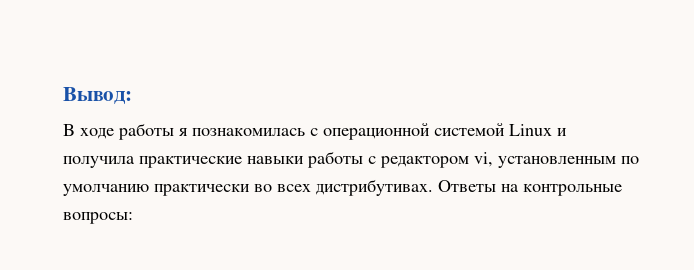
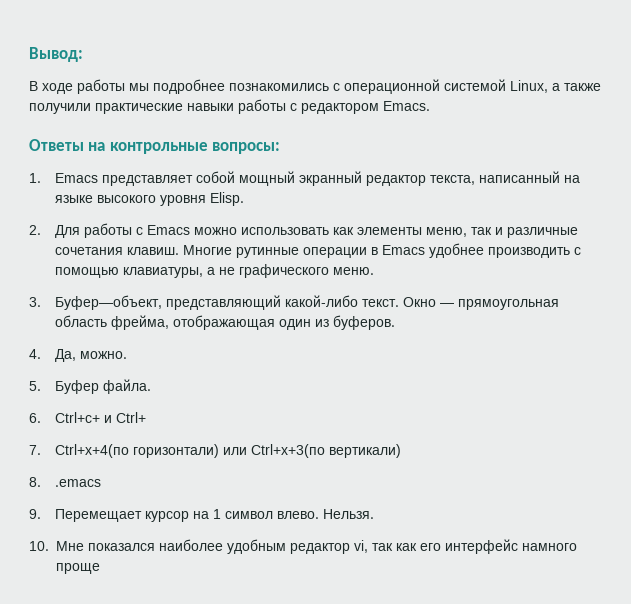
[179,123,567,140] [63,156,135,168] я познакомилась с операционной системой Linux и получила -> [129,79,601,94] [29,103,91,114] мы подробнее познакомились с операционной системой Linux, а также получили
[474,152,639,168] [63,179,622,196] [63,212,133,224] vi, установленным по умолчанию практически во всех дистрибутивах. Ответы на контрольные вопросы: -> [383,101,430,111] [29,139,281,154] [29,171,581,186] [55,192,245,206] [29,223,579,238] [55,243,582,258] [55,264,375,278] [29,295,560,310] [55,315,396,330] [29,349,128,362] [29,379,152,394] [29,412,147,423] [29,444,402,458] [29,477,102,487] [29,509,375,522] [29,539,577,554] [56,563,100,574] Emacs. // Ответы на контрольные вопросы: // 1. Emacs представляет собой мощный экранный редактор текста, написанный на языке высокого уровня Elisp. // 2. Для работы с Emacs можно использовать как элементы меню, так и различные сочетания клавиш. Многие рутинные операции в Emacs удобнее производить с помощью клавиатуры, а не графического меню. // 3. Буфер—объект, представляющий какой-либо текст. Окно — прямоугольная область фрейма, отображающая один из буферов. // 4. Да, можно. // 5. Буфер файла. // 6. Ctrl+c+ и Ctrl+ // 7. Ctrl+x+4(по горизонтали) или Ctrl+x+3(по вертикали) // 8. .emacs // 9. Перемещает курсор на 1 символ влево. Нельзя. // 10. Мне показался наиболее удобным редактор vi, так как его интерфейс намного проще

